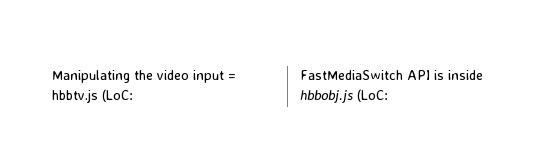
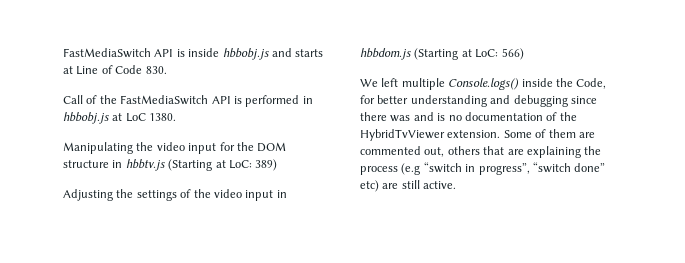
[52,70,236,83] [52,89,133,103] Manipulating the video input = hbbtv.js (LoC: // -> (63, 53) none
[357,89,388,102] (LoC: -> [271,48,324,57] [63,65,167,75] [63,95,313,107] [63,112,177,124] [63,142,287,154] [63,159,278,171] [63,189,287,201] [360,48,524,60] [360,78,607,90] [360,95,597,107] [360,112,577,122] [360,129,595,141] [360,146,602,158] [360,162,606,175] [360,180,457,192] and starts at Line of Code 830. // Call of the FastMediaSwitch API is performed in hbbobj.js at LoC 1380. // Manipulating the video input for the DOM structure in hbbtv.js (Starting at LoC: 389) // Adjusting the settings of the video input in hbbdom.js (Starting at LoC: 566) // We left multiple Console.logs() inside the Code, for better understanding and debugging since there was and is no documentation of the HybridTvViewer extension. Some of them are commented out, others that are explaining the process (e.g “switch in progress”, “switch done” etc) are still active.

